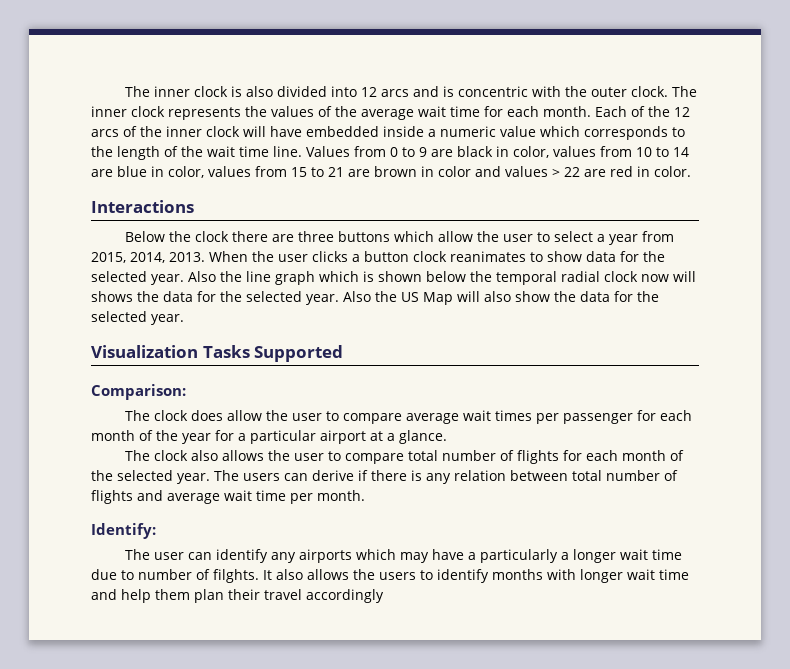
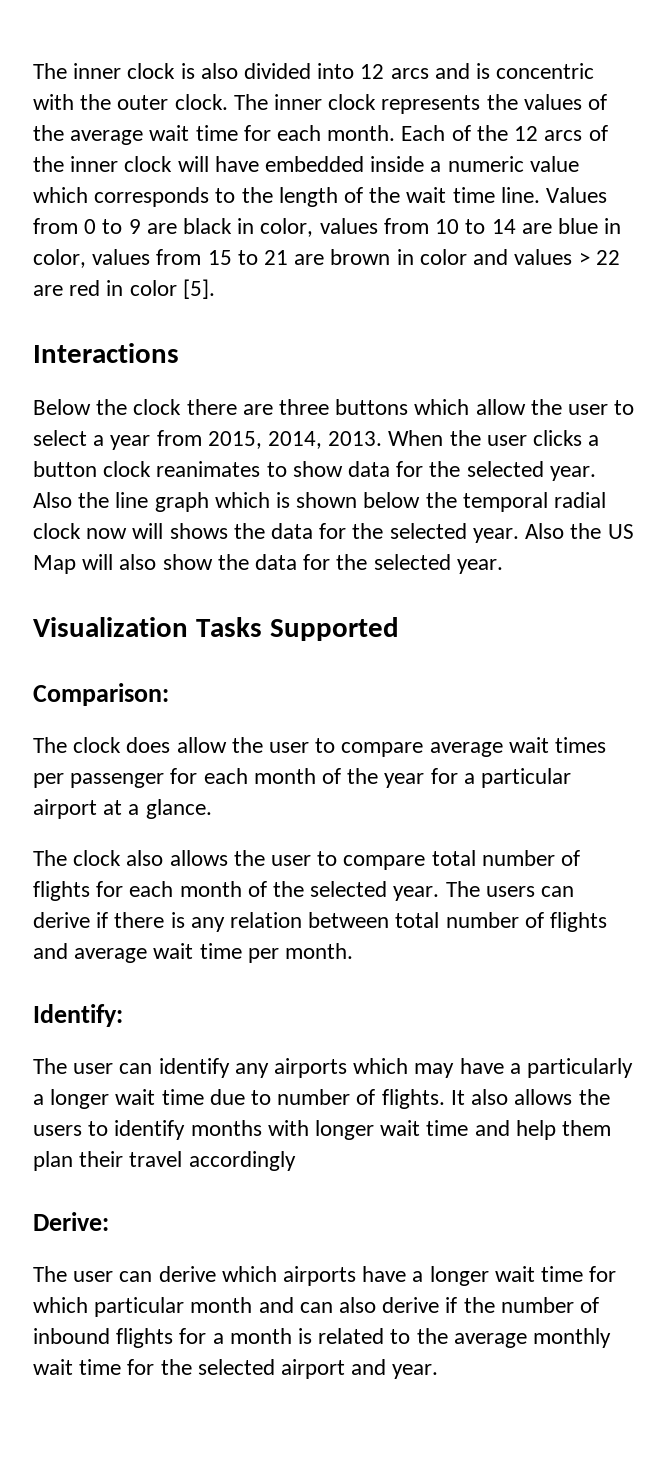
[654,166,691,177] color. -> [129,279,215,299] color [5].
[213,569,259,583] filghts. -> [381,1089,445,1109] flights.
(384, 596) none -> [33,1212,109,1231] [33,1266,617,1286] [33,1297,600,1317] [33,1328,612,1348] [33,1359,439,1379] // Derive: // The user can derive which airports have a longer wait time for which particular month and can also derive if the number of inbound flights for a month is related to the average monthly wait time for the selected airport and year.

